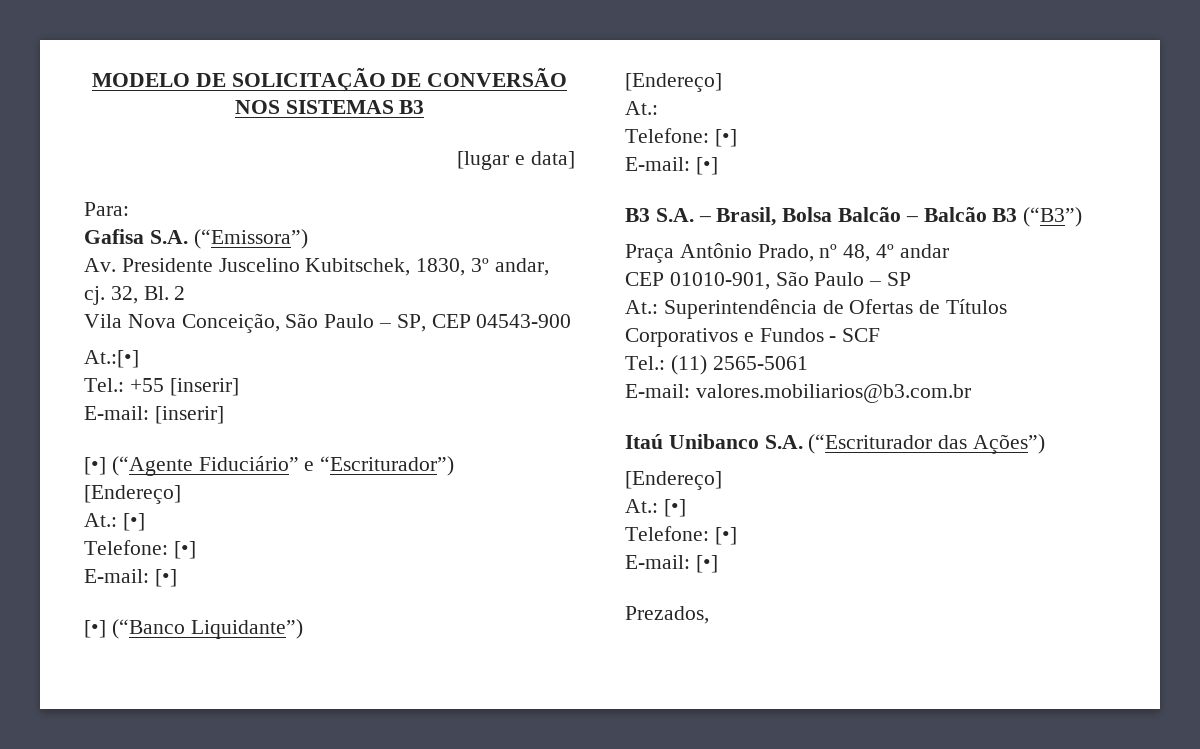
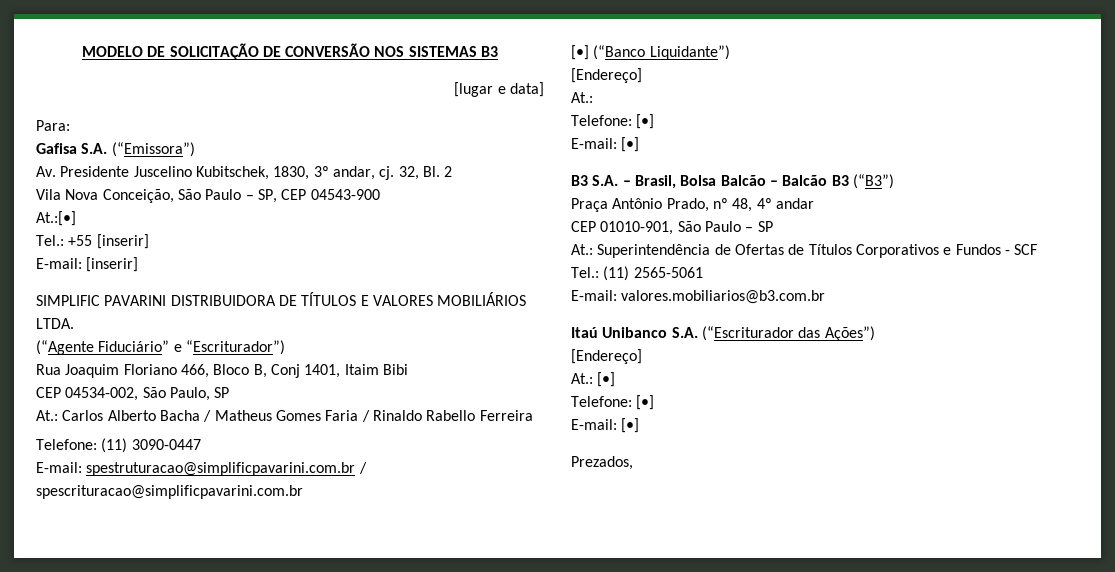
[84,456,455,476] [84,485,181,504] [84,513,145,531] [84,540,196,559] [84,569,177,587] [•] (“Agente Fiduciário” e “Escriturador”) // [Endereço] // At.: [•] // Telefone: [•] // E-mail: [•] -> [36,292,527,306] [36,318,74,329] [36,340,285,355] [36,364,408,378] [36,387,230,401] [36,410,533,422] [36,438,201,453] [36,462,367,476] [36,485,303,499] SIMPLIFIC PAVARINI DISTRIBUIDORA DE TÍTULOS E VALORES MOBILIÁRIOS LTDA. // (“Agente Fiduciário” e “Escriturador”) // Rua Joaquim Floriano 466, Bloco B, Conj 1401, Itaim Bibi // CEP 04534-002, São Paulo, SP // At.: Carlos Alberto Bacha / Matheus Gomes Faria / Rinaldo Rabello Ferreira // Telefone: (11) 3090-0447 // E-mail: spestruturacao@simplificpavarini.com.br / spescrituracao@simplificpavarini.com.br

